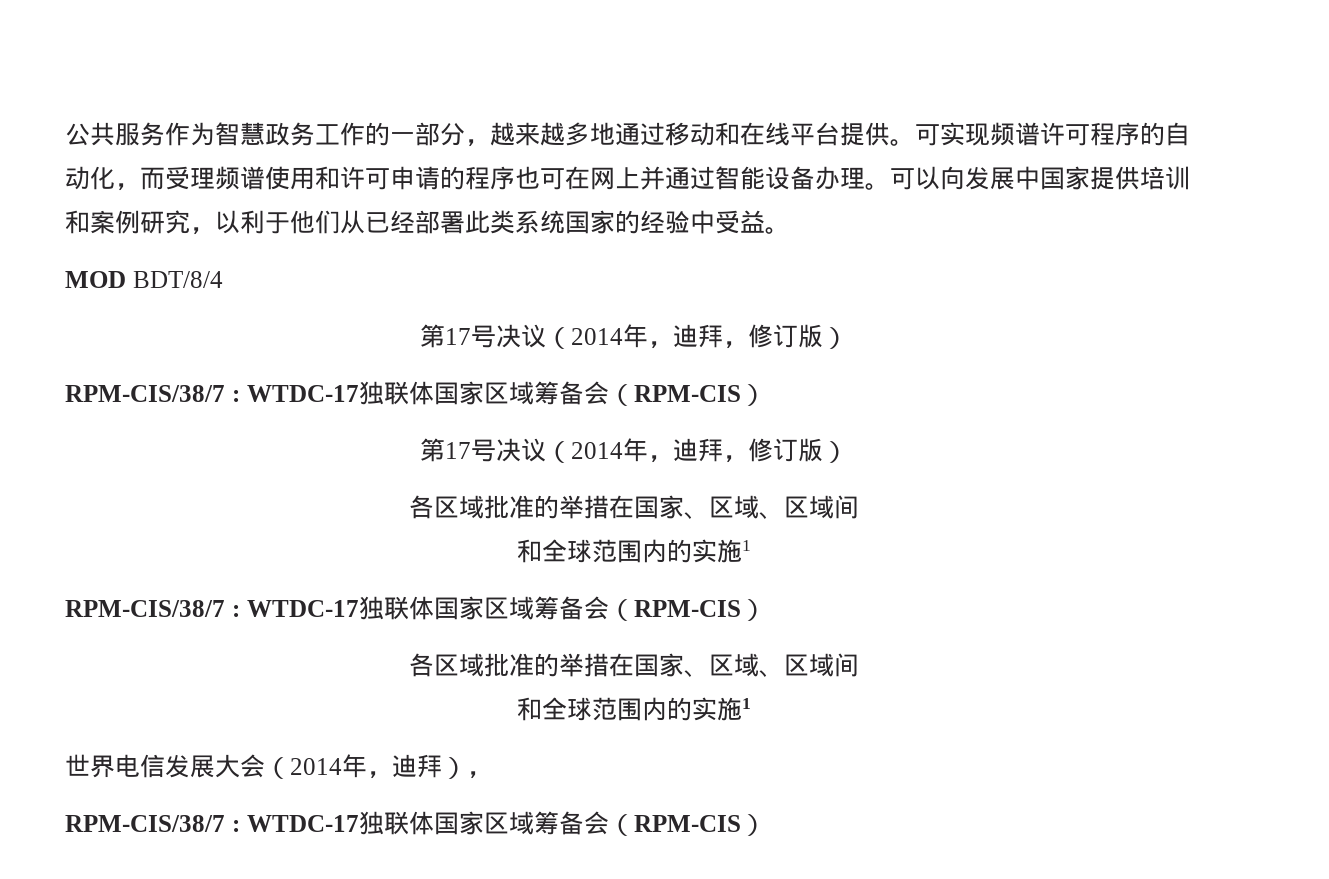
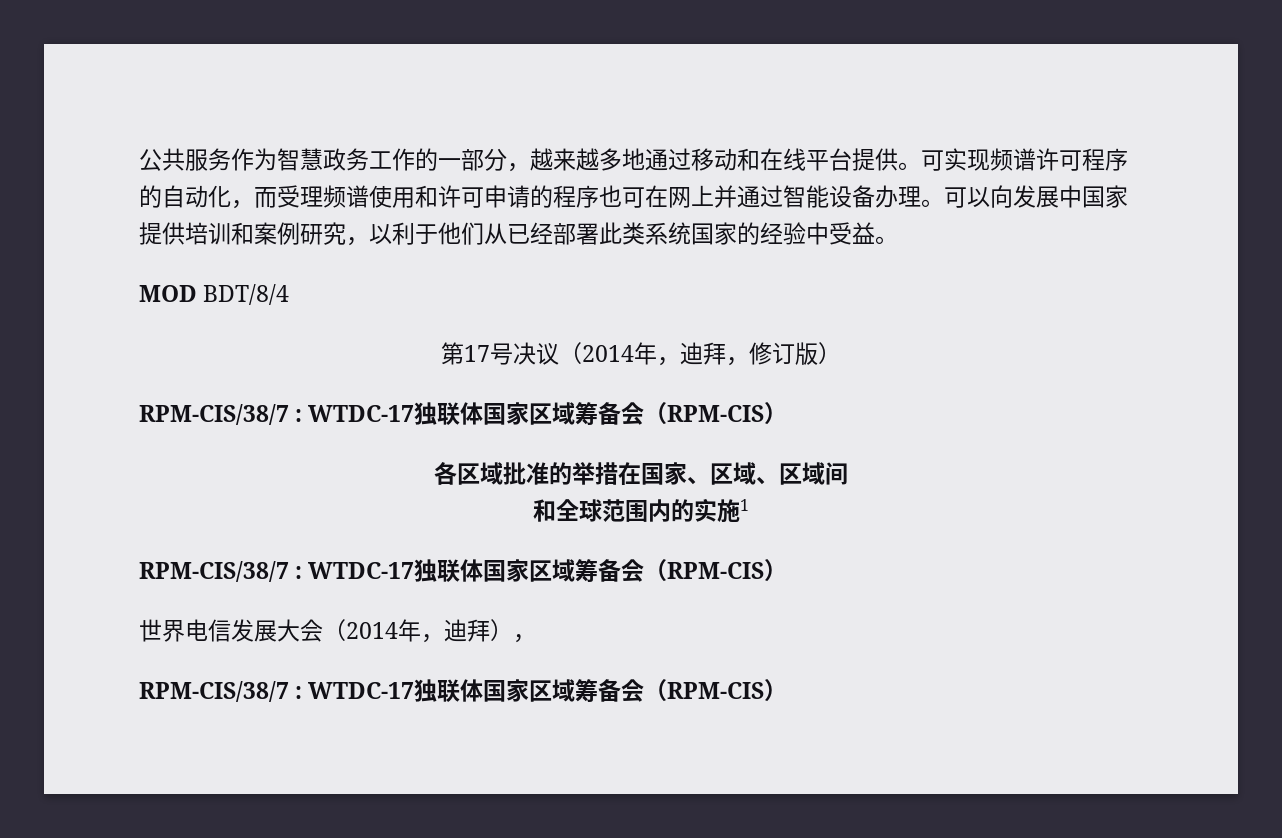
[419,438,848,463] // 第17号决议（2014年，迪拜，修订版） -> (788, 413) none
[408,653,859,677] [516,697,751,721] // 各区域批准的举措在国家、区域、区域间 // 和全球范围内的实施1 -> (788, 570) none

